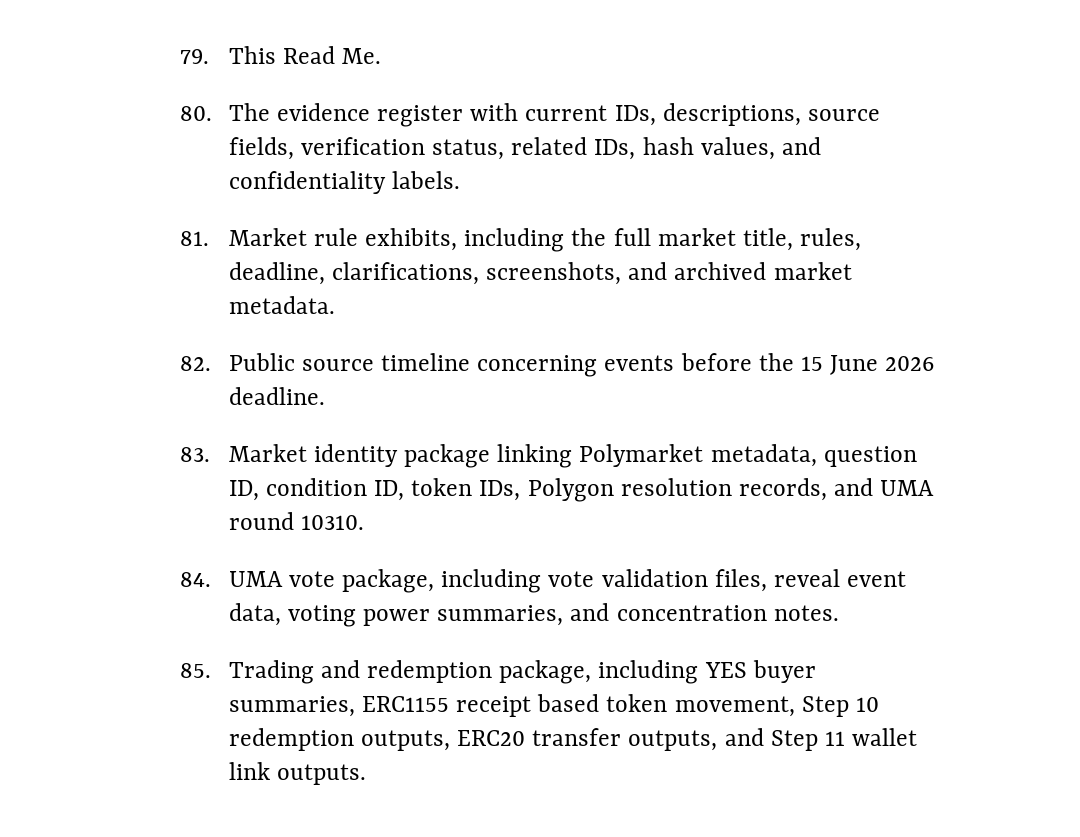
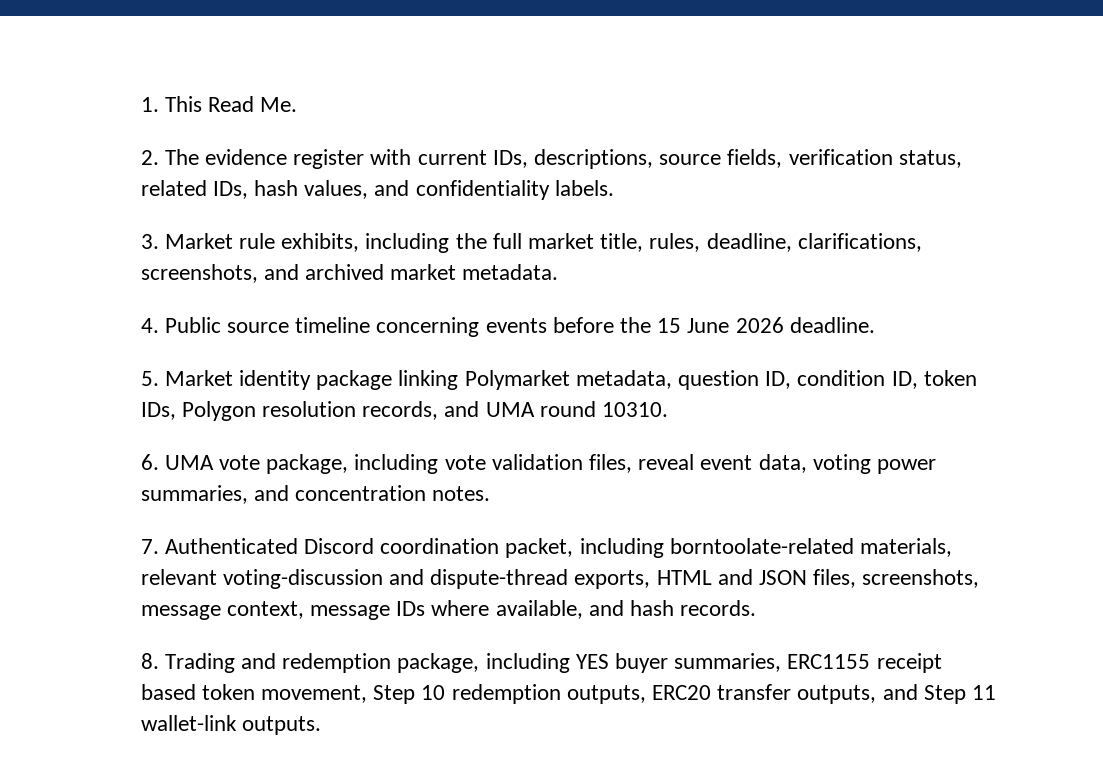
[180,49,210,64] 79. -> [140,97,159,112] 1.
[180,106,213,121] 80. -> [140,150,159,165] 2.
[180,231,210,246] 81. -> [140,234,159,249] 3.
[180,356,212,371] 82. -> [140,318,159,333] 4.
[180,447,211,462] 83. -> [140,371,159,386] 5.
[180,572,212,587] 84. -> [140,454,159,470] 6.
[180,663,212,678] 85. -> [140,538,952,558] [140,569,980,589] [140,600,757,620] [140,653,159,669] 7. Authenticated Discord coordination packet, including borntoolate-related materials, relevant voting-discussion and dispute-thread exports, HTML and JSON files, screenshots, message context, message IDs where available, and hash records. // 8.
[852,728,918,746] [228,762,270,780] wallet link -> [140,715,237,731] wallet-link

